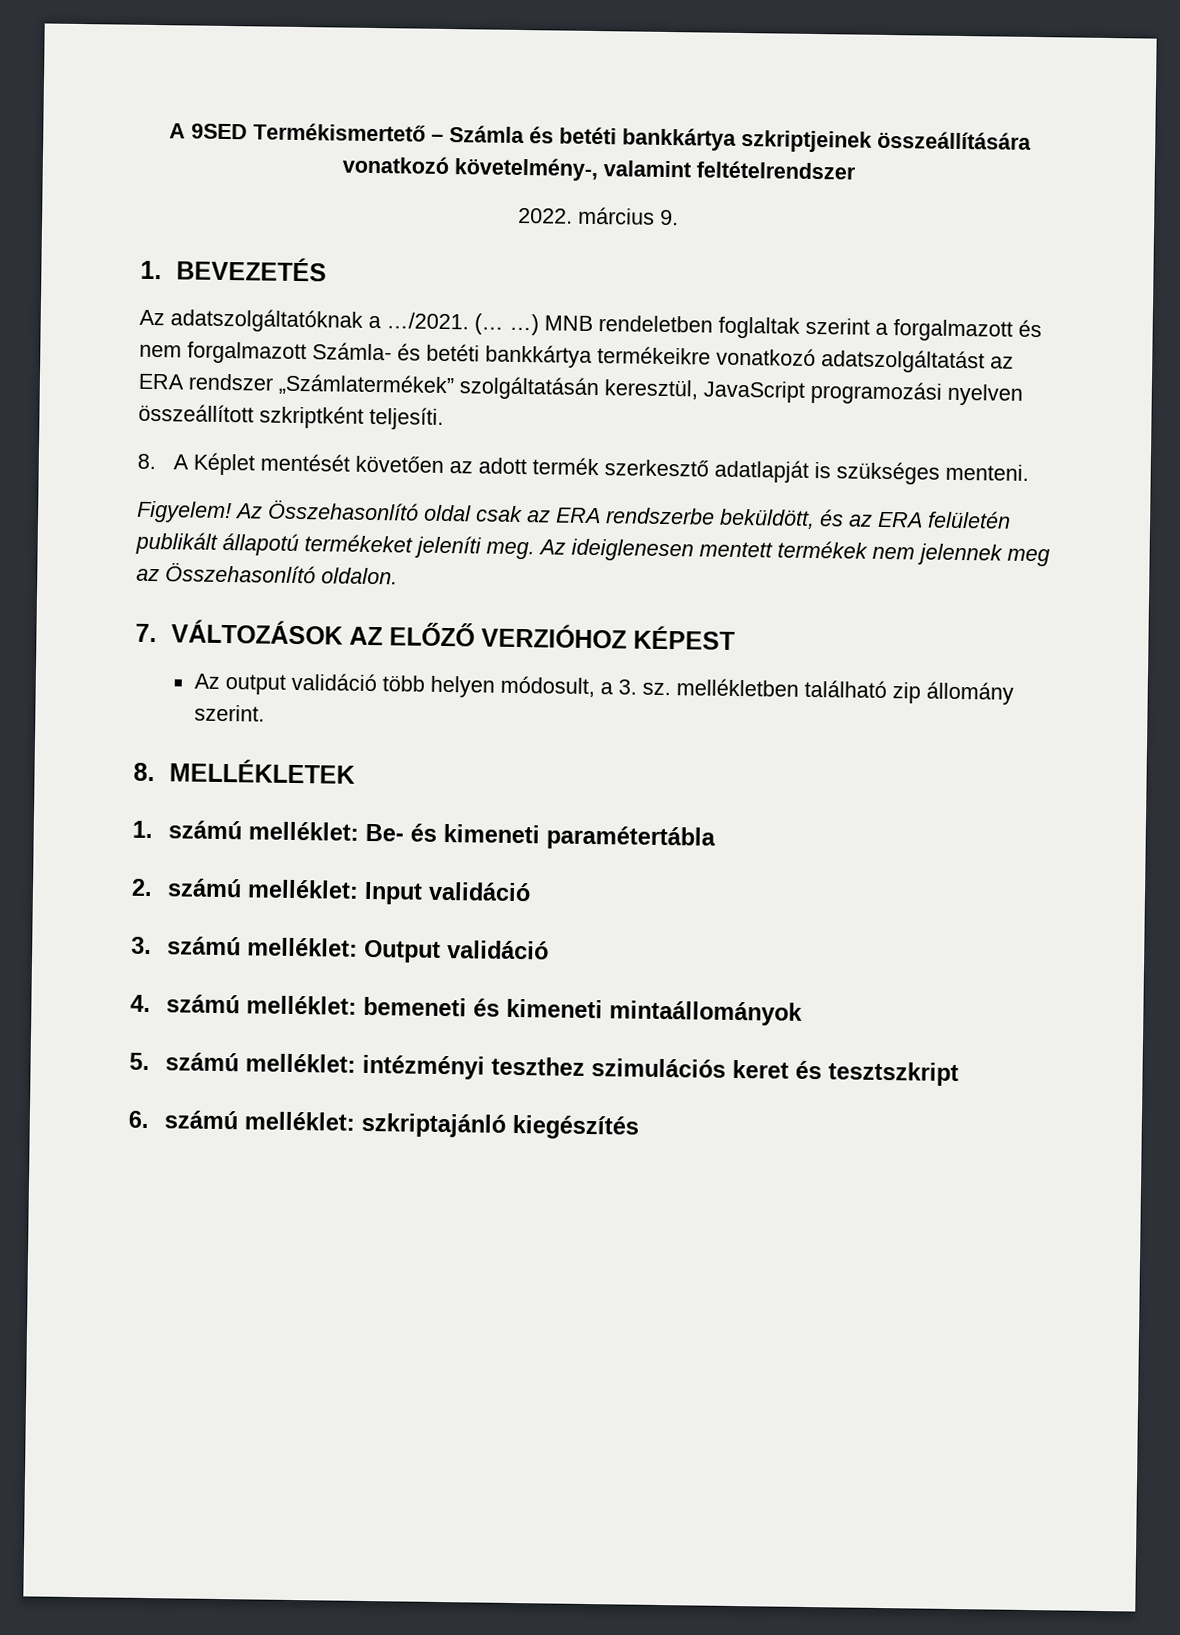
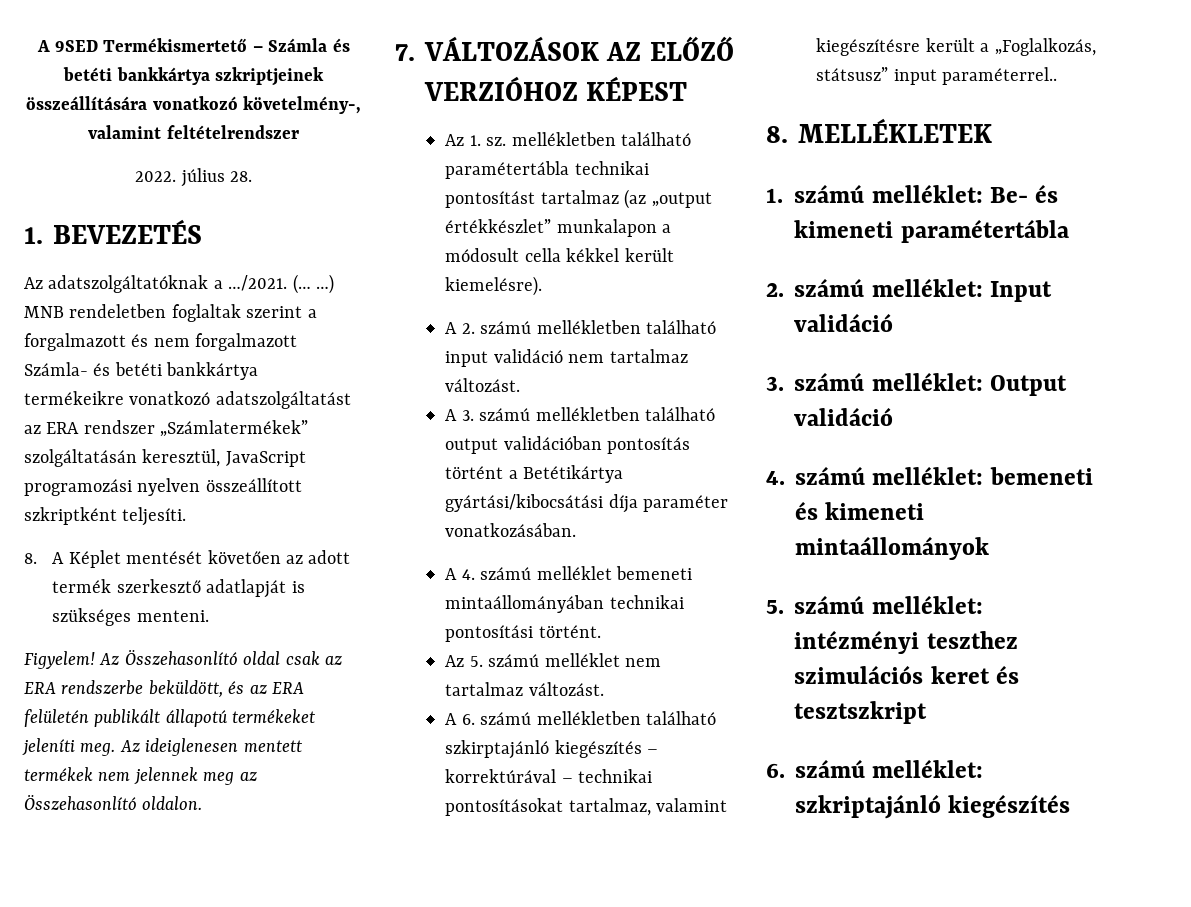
[578,206,679,226] március 9. -> [180,168,252,187] július 28.
[224,672,1014,705] [193,704,265,722] output validáció több helyen módosult, a 3. sz. mellékletben található zip állomány szerint. -> [469,132,692,146] [445,161,649,179] [445,189,712,209] [445,219,672,237] [445,248,674,262] [445,276,543,296] [445,320,717,334] [445,349,688,367] [445,378,521,392] [445,407,716,421] [445,436,691,454] [445,465,624,483] [445,494,729,513] [445,523,577,537] [445,566,693,580] [445,595,684,613] [445,625,601,642] [445,653,662,667] [445,682,604,696] [445,711,717,725] [445,740,659,759] [445,769,653,783] [445,798,728,816] [816,38,1096,56] [816,67,1058,85] 1. sz. mellékletben található paramétertábla technikai pontosítást tartalmaz (az „output értékkészlet” munkalapon a módosult cella kékkel került kiemelésre). // A 2. számú mellékletben található input validáció nem tartalmaz változást. // A 3. számú mellékletben található output validációban pontosítás történt a Betétikártya gyártási/kibocsátási díja paraméter vonatkozásában. // A 4. számú melléklet bemeneti mintaállományában technikai pontosítási történt. // Az 5. számú melléklet nem tartalmaz változást. // A 6. számú mellékletben található szkirptajánló kiegészítés – korrektúrával – technikai pontosításokat tartalmaz, valamint kiegészítésre került a „Foglalkozás, státsusz” input paraméterrel..

